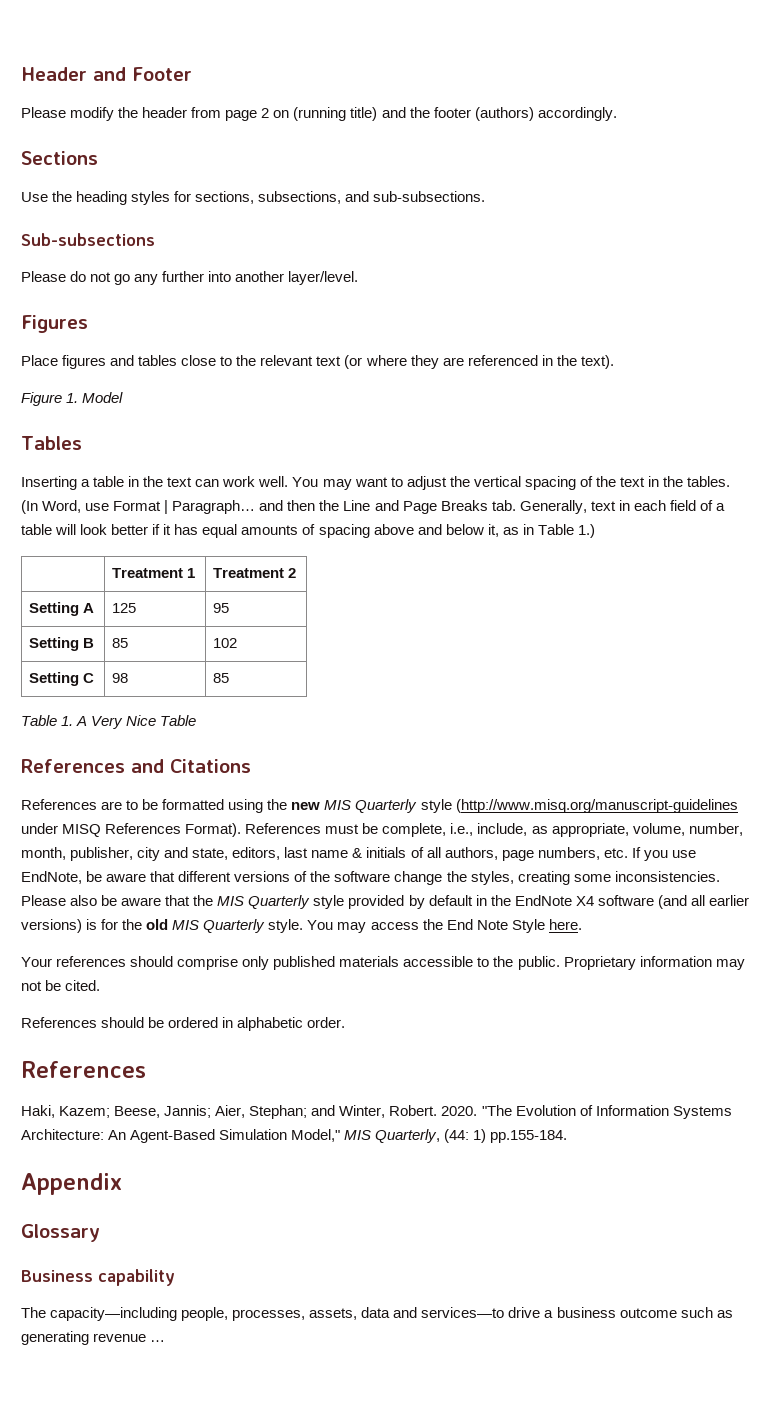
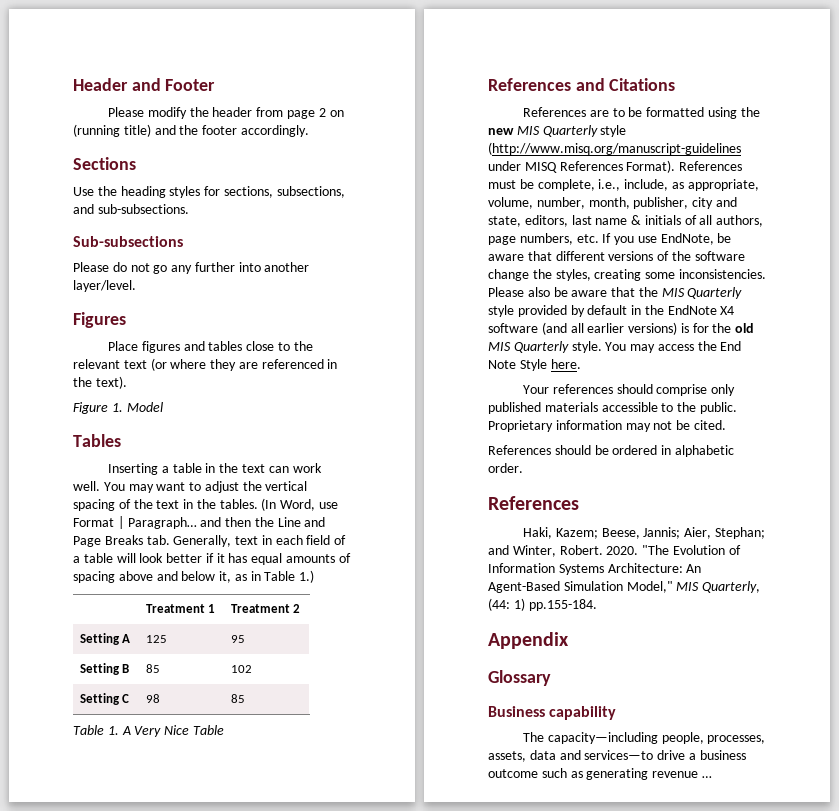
[474,107,534,121] (authors) -> (238, 130) none

